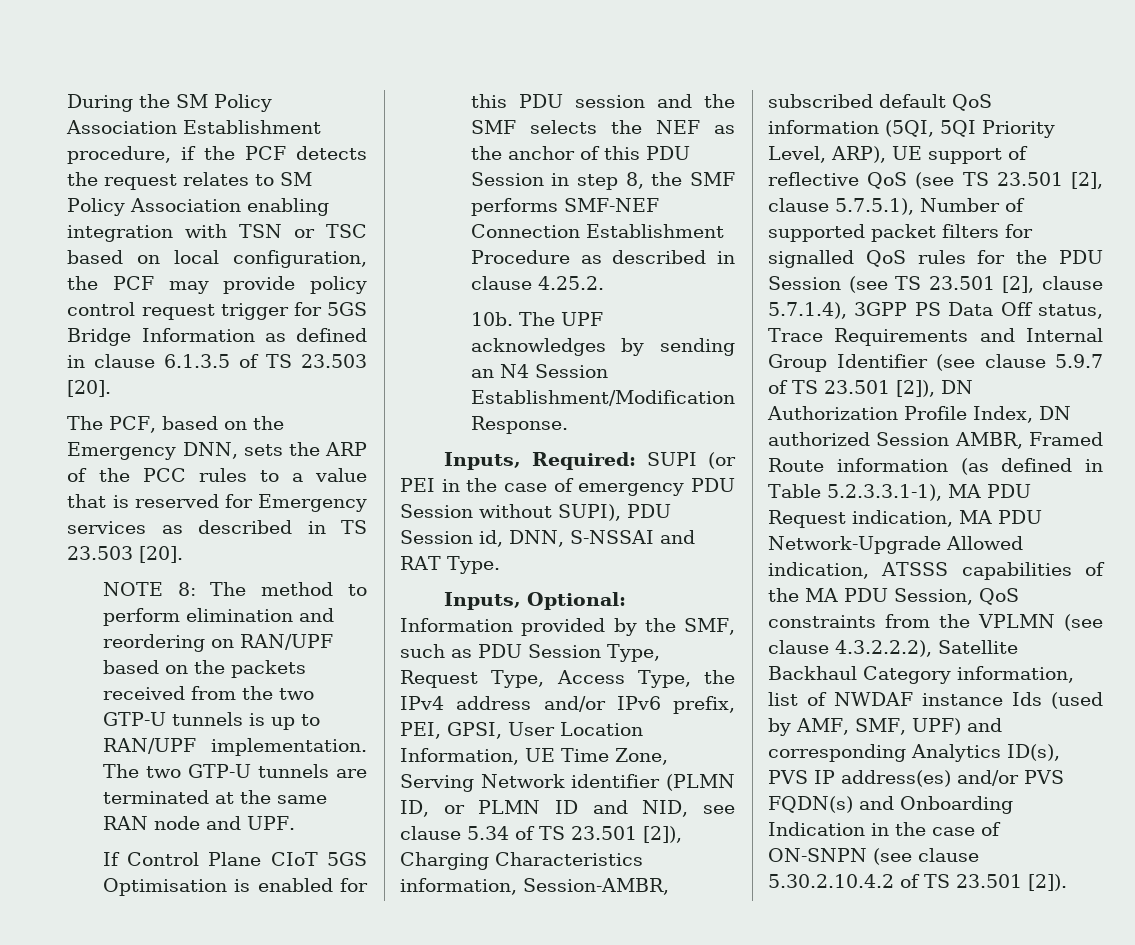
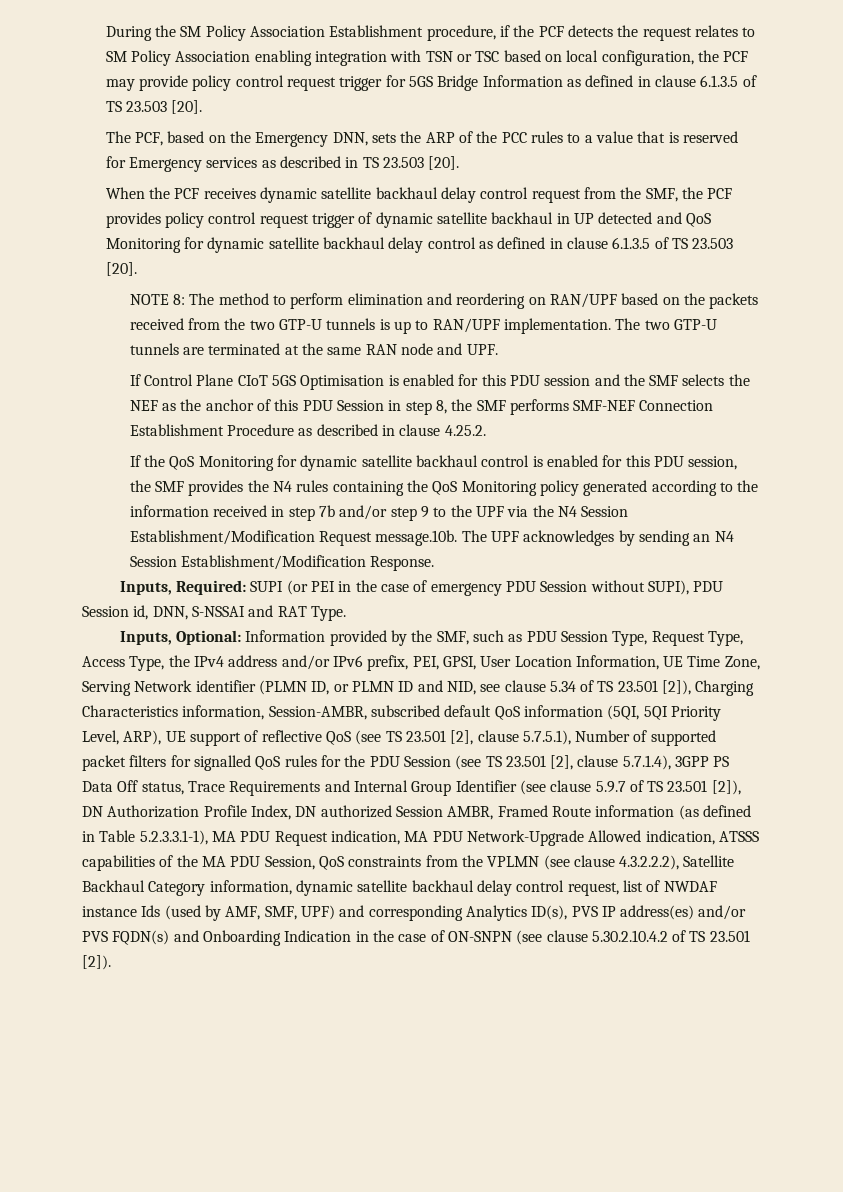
(184, 554) none -> [105,187,733,203] [105,212,711,228] [105,237,734,253] [105,262,137,276] // When the PCF receives dynamic satellite backhaul delay control request from the SMF, the PCF provides policy control request trigger of dynamic satellite backhaul in UP detected and QoS Monitoring for dynamic satellite backhaul delay control as defined in clause 6.1.3.5 of TS 23.503 [20].
[470,312,513,326] 10b. -> [129,455,738,471] [129,480,759,496] [129,505,629,521] [129,530,458,546] If the QoS Monitoring for dynamic satellite backhaul control is enabled for this PDU session, the SMF provides the N4 rules containing the QoS Monitoring policy generated according to the information received in step 7b and/or step 9 to the UPF via the N4 Session Establishment/Modification Request message.10b.
(1074, 674) none -> [295,880,619,896] dynamic satellite backhaul delay control request,

